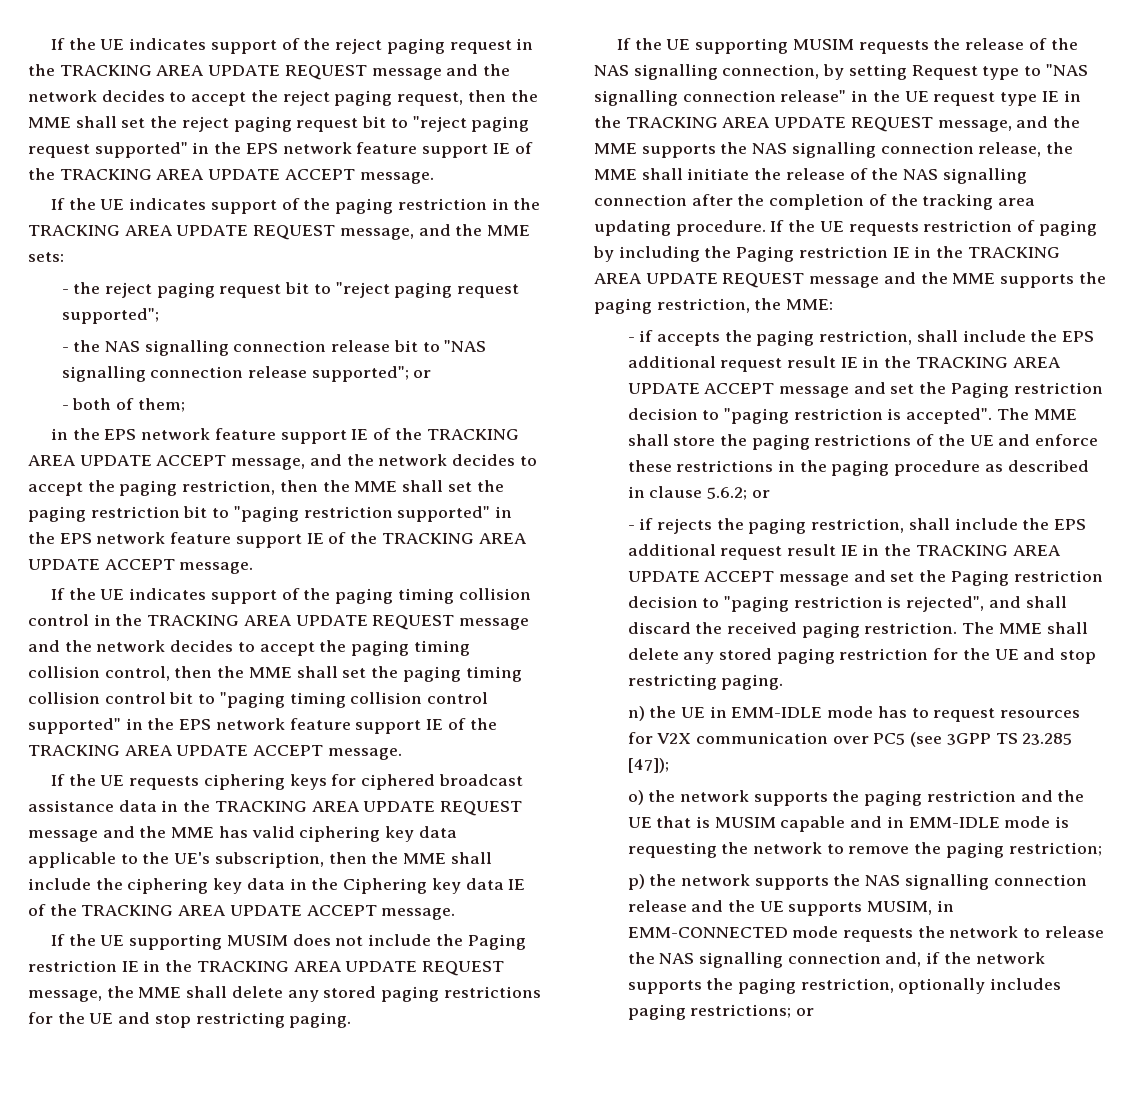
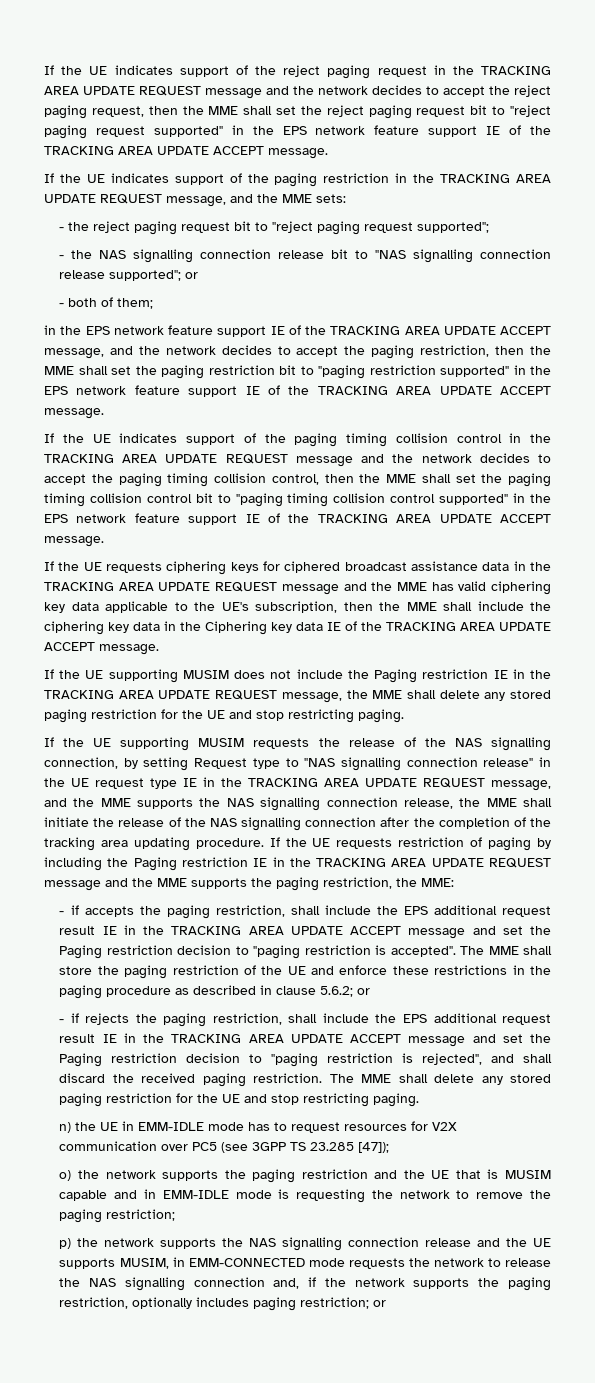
[443,986,541,998] restrictions -> [91,709,157,719] restriction
[814,434,912,446] restrictions -> [172,965,239,975] restriction
[690,1004,792,1018] restrictions; -> [300,1297,370,1309] restriction;

